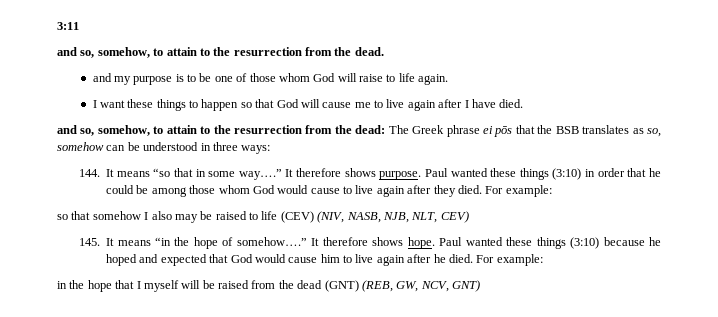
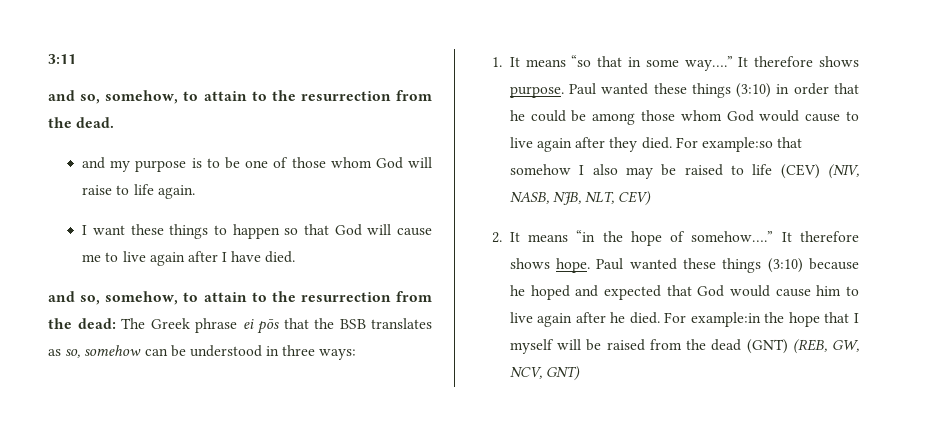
[78,169,100,177] 144. -> [492,57,503,67] 1.
[505,185,552,197] [57,214,68,220] example: // so -> [701,137,773,152] example:so
[78,238,100,246] 145. -> [492,232,503,243] 2.
[496,254,543,266] [57,281,67,289] example: // in -> [690,312,761,327] example:in

